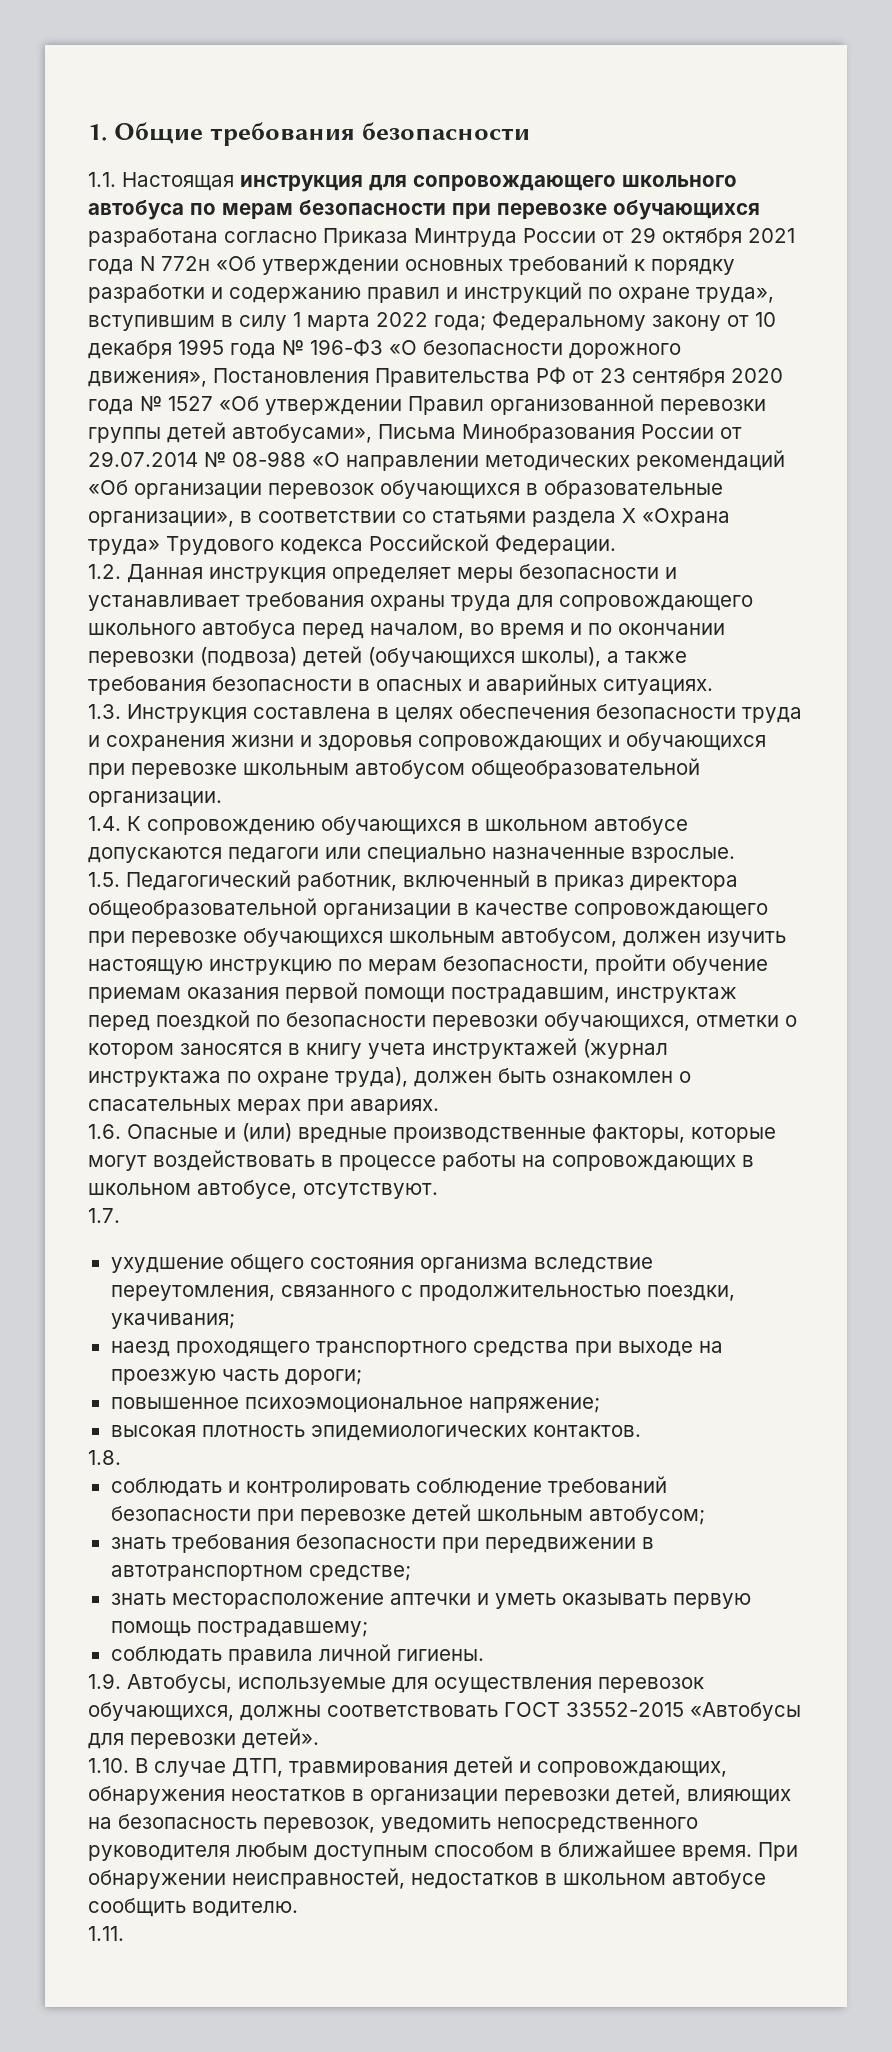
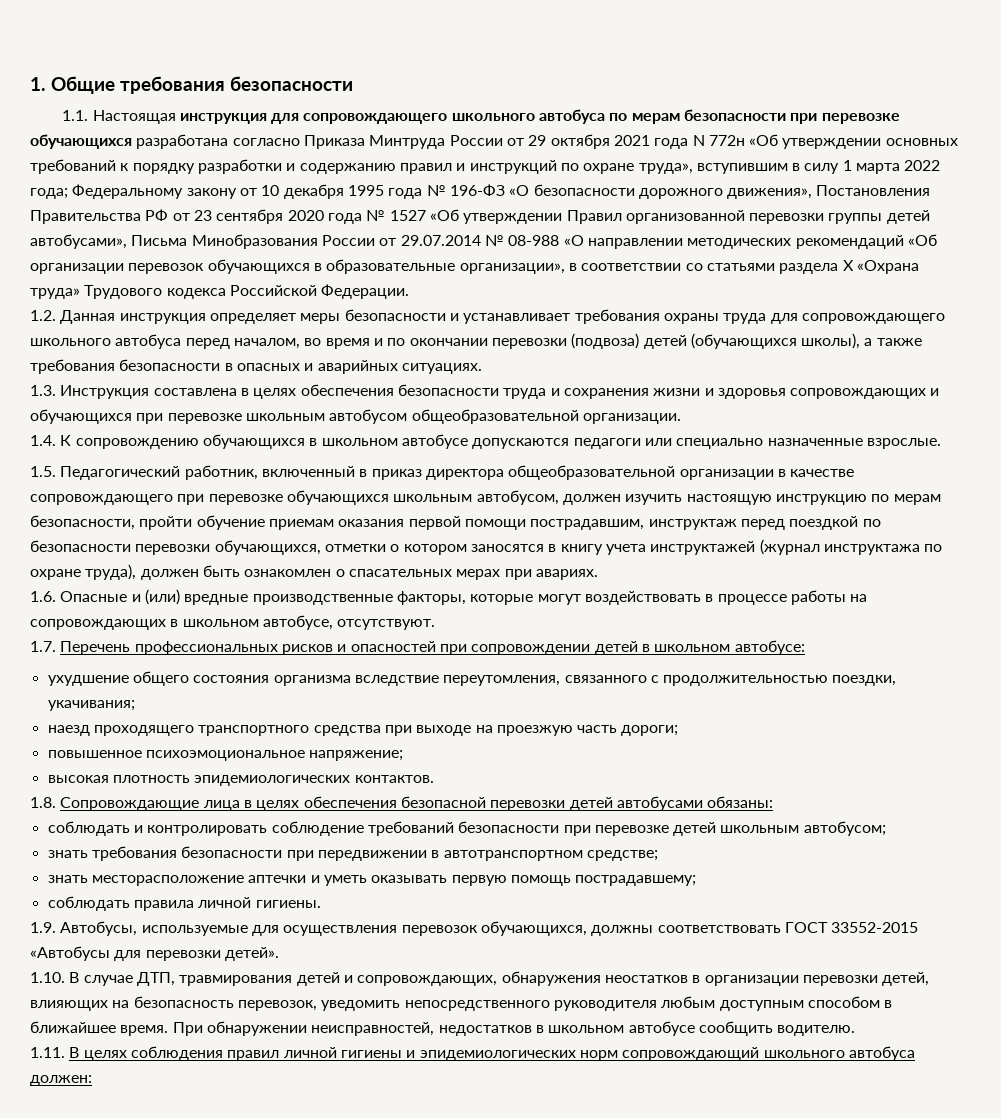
(120, 1215) none -> [60,640,805,655] Перечень профессиональных рисков и опасностей при сопровождении детей в школьном автобусе:
(121, 1457) none -> [60,796,774,811] Сопровождающие лица в целях обеспечения безопасной перевозки детей автобусами обязаны:
(124, 1933) none -> [69,1046,915,1061] [30,1075,92,1086] В целях соблюдения правил личной гигиены и эпидемиологических норм сопровождающий школьного автобуса должен:

